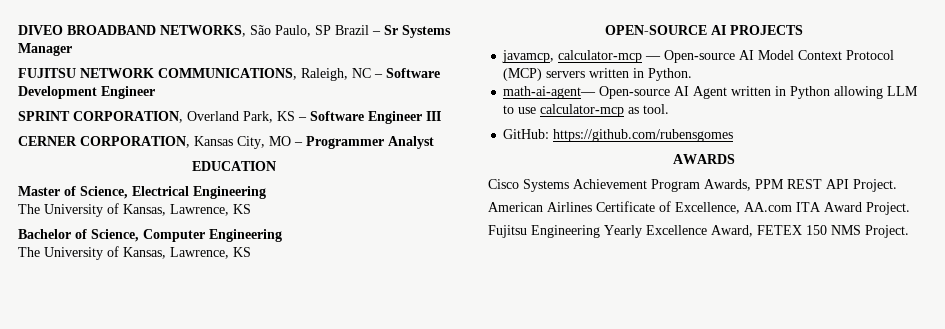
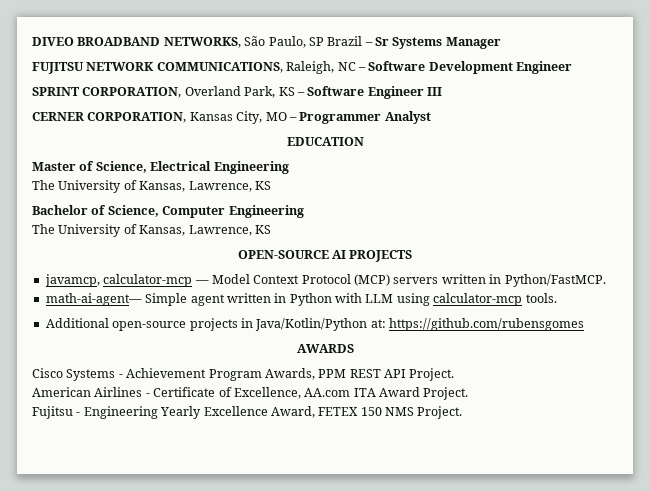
[664,50,755,63] Open-source AI -> (209, 282) none
[648,68,693,81] Python. -> [504,274,606,287] Python/FastMCP.
[599,86,919,99] [503,104,670,117] [503,129,550,139] Open-source AI Agent written in Python allowing LLM to use calculator-mcp as tool. // GitHub: -> [145,293,557,306] [45,318,386,331] Simple agent written in Python with LLM using calculator-mcp tools. // Additional open-source projects in Java/Kotlin/Python at:
(569, 185) none -> [118,374,123,378] -
(592, 207) none -> [145,393,150,397] -
(527, 231) none -> [76,412,81,416] -

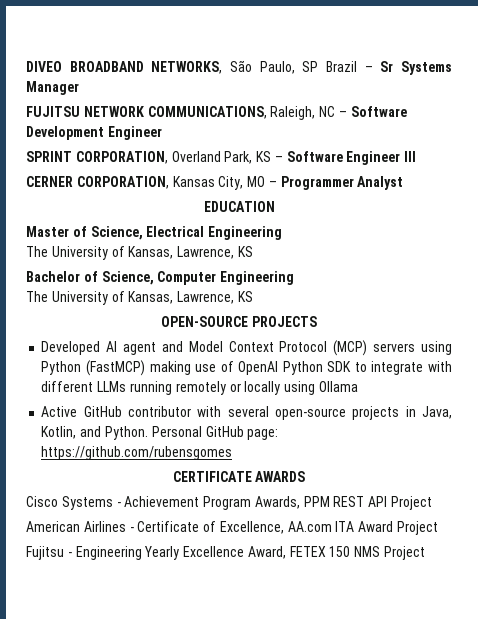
[332,250,346,259] AI -> (249, 321) none
[44,274,209,287] javamcp, calculator-mcp — -> [41,341,183,355] Developed AI agent and
[441,274,606,287] [45,293,557,306] [45,318,386,331] written in Python/FastMCP. // math-ai-agent— Simple agent written in Python with LLM using calculator-mcp tools. // Additional open-source projects in Java/Kotlin/Python at: -> [421,341,453,355] [41,360,452,376] [41,381,358,395] [41,406,452,420] [41,426,279,440] using Python (FastMCP) making use of OpenAI Python SDK to integrate with different LLMs running remotely or locally using Ollama // Active GitHub contributor with several open-source projects in Java, Kotlin, and Python. Personal GitHub page:
(584, 324) none -> [172,471,252,482] CERTIFICATE
[409,368,455,381] Project. -> [391,496,433,510] Project
[423,387,469,400] Project. -> [397,521,439,535] Project
[417,406,463,419] Project. -> [384,546,426,560] Project

